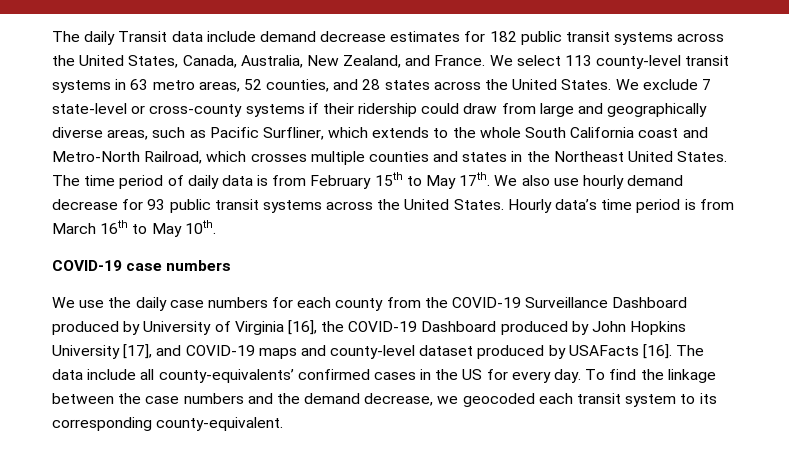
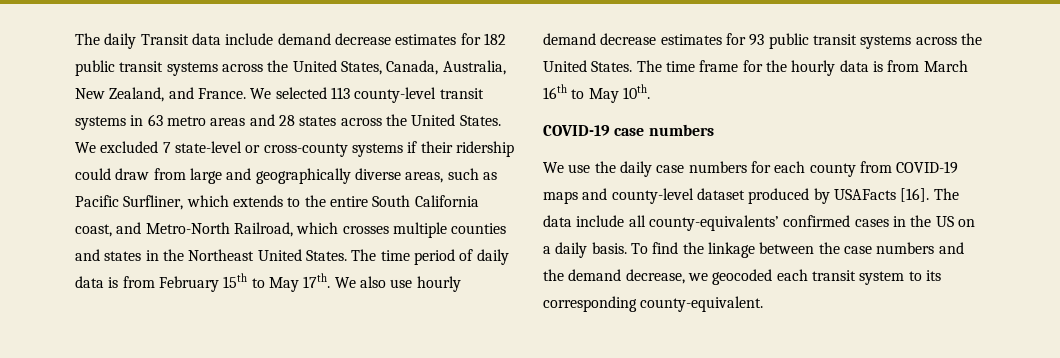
[516,55,561,66] select -> [275,87,327,99] selected
[198,79,330,92] areas, 52 counties, -> [210,118,246,126] areas
[642,79,698,90] exclude -> [100,141,159,153] excluded
[479,127,521,138] whole -> [329,196,368,207] entire
[638,128,679,138] coast -> [75,224,112,237] coast,
(118, 204) none -> [660,34,722,45] estimates
[507,199,681,213] Hourly data’s time period -> [636,60,869,76] The time frame for the hourly data
[424,297,688,308] [52,320,687,335] [52,344,182,359] the COVID-19 Surveillance Dashboard produced by University of Virginia [16], the COVID-19 Dashboard produced by John Hopkins University [17], and -> (892, 167) none
[486,369,582,383] for every day. -> [957,219,975,227] [543,242,627,258] on a daily basis.

